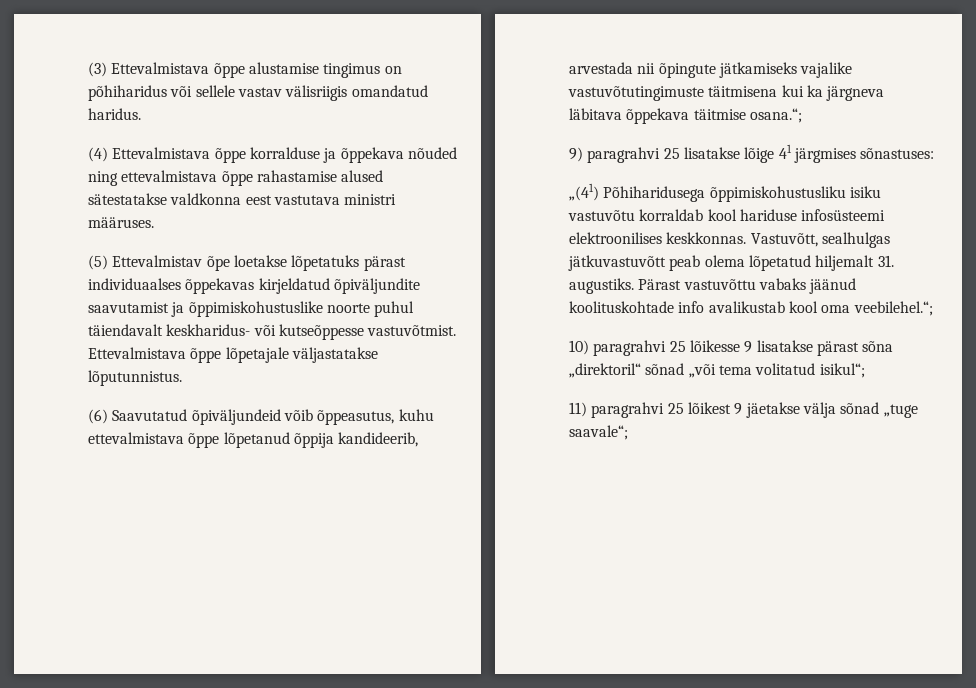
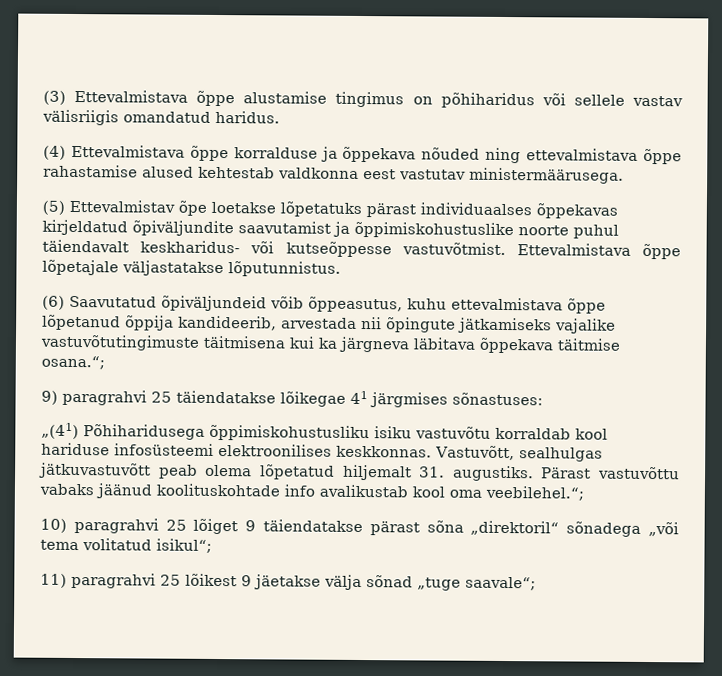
[88,193,167,205] sätestatakse -> [198,166,275,179] kehtestab
[273,194,397,205] [88,217,154,228] vastutava ministri määruses. -> [399,167,624,184] vastutav ministermäärusega.
[683,147,775,163] lisatakse lõige -> [176,390,346,407] täiendatakse lõikegae
[689,340,813,353] lõikesse 9 lisatakse -> [193,518,363,535] lõiget 9 täiendatakse
[645,363,685,375] sõnad -> [566,521,642,537] sõnadega

